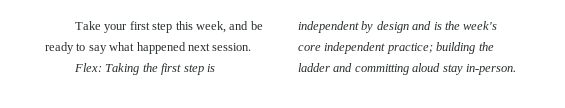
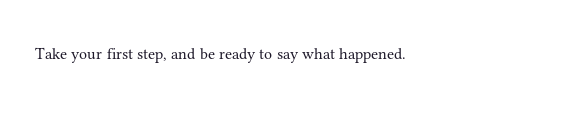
[152,21,226,33] step this week, -> [136,49,167,63] step,
[136,42,252,54] [73,63,215,75] [298,21,498,33] [298,42,494,54] [298,63,516,75] happened next session. // Flex: Taking the first step is independent by design and is the week's core independent practice; building the ladder and committing aloud stay in-person. -> [339,48,407,63] happened.

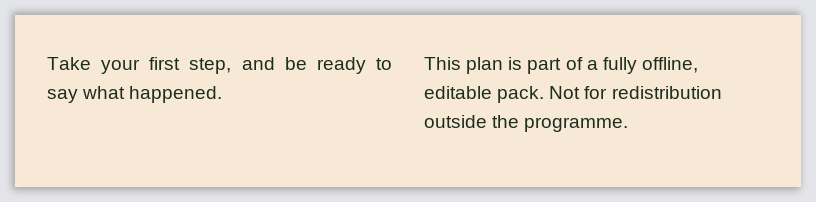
(407, 55) none -> [424,57,698,74] [424,86,722,103] [424,115,629,132] // This plan is part of a fully offline, editable pack. Not for redistribution outside the programme.

